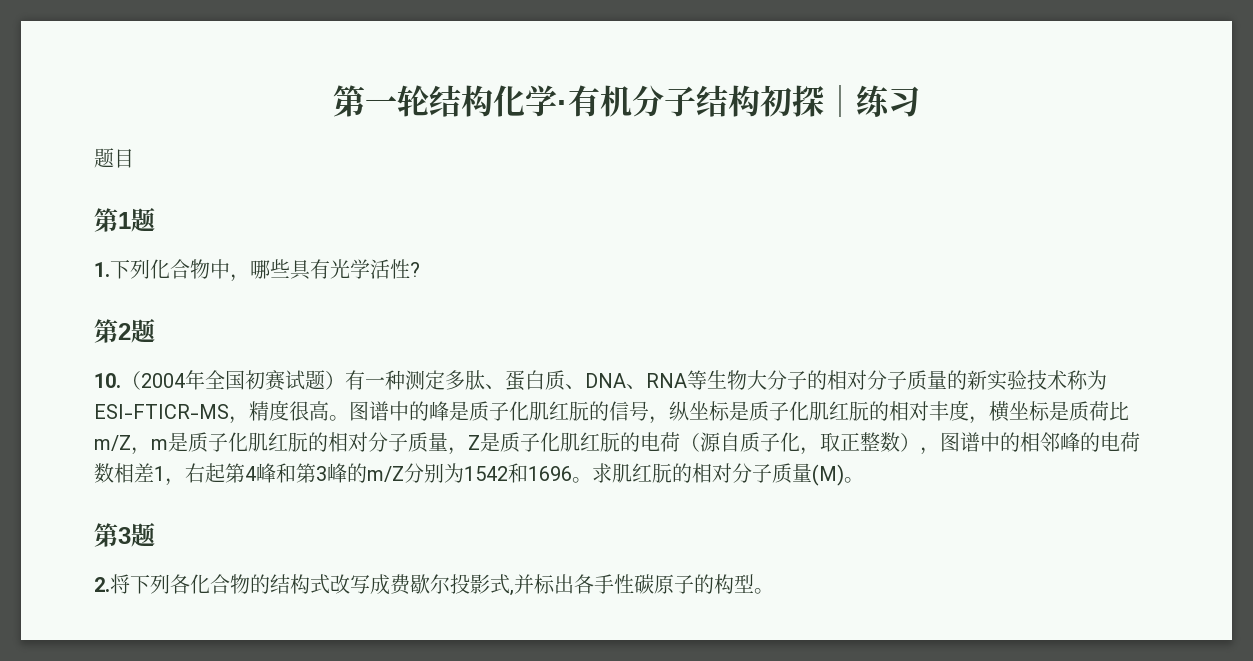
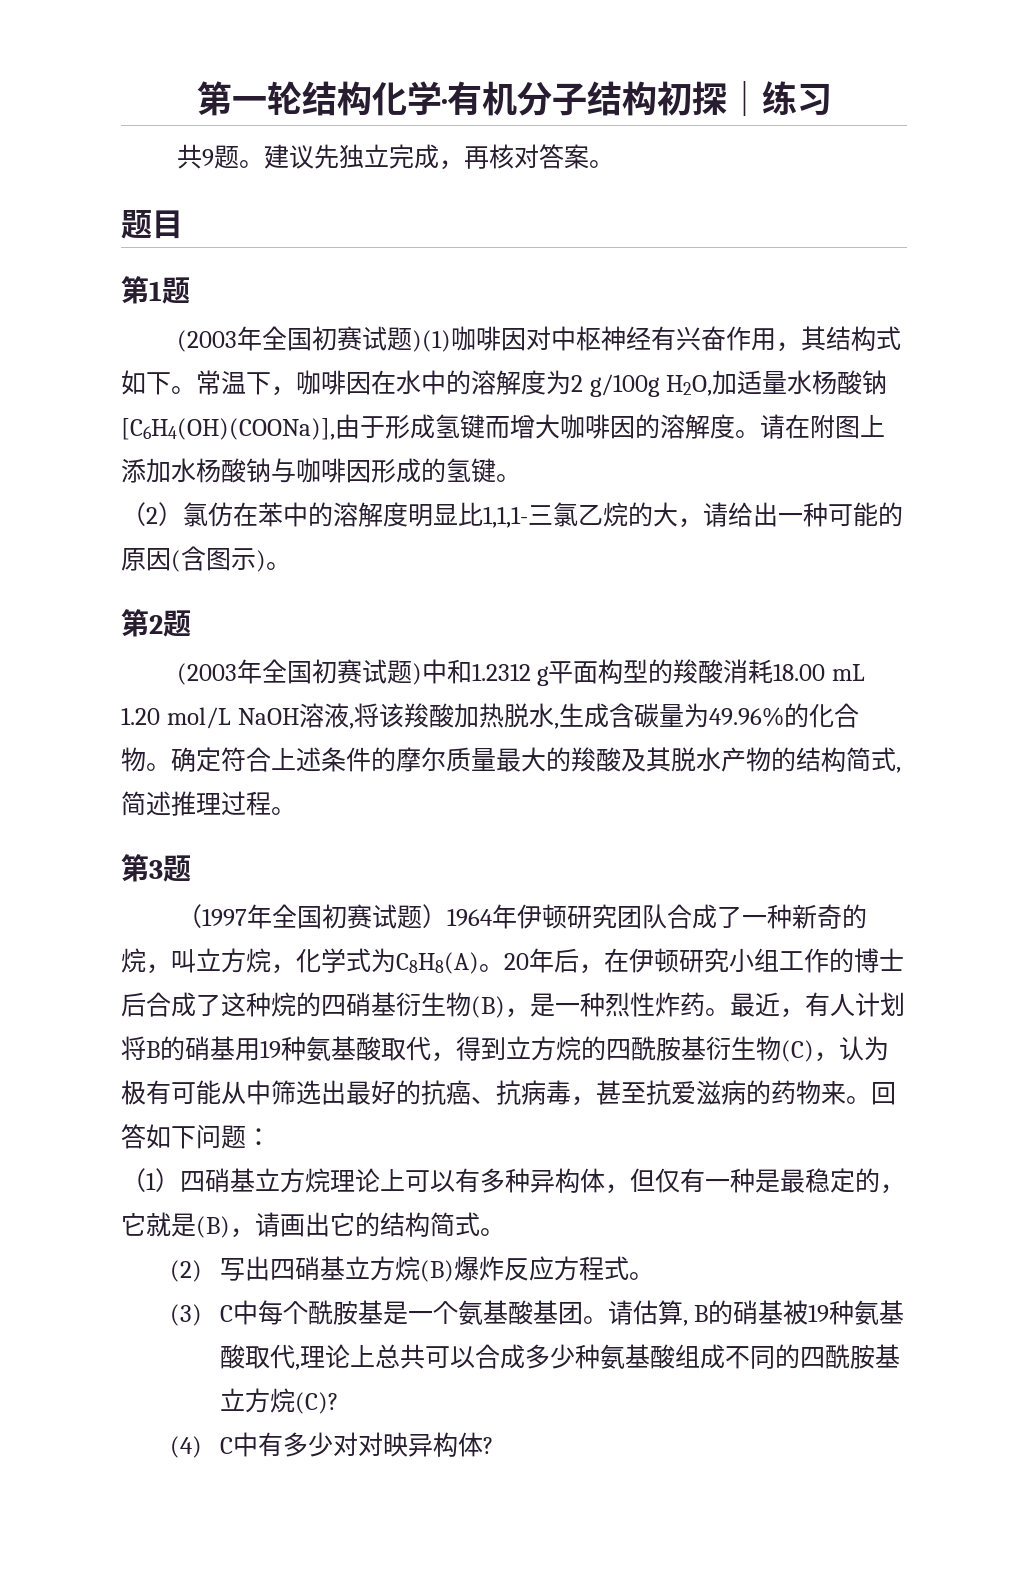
[94,148,134,168] [94,207,155,232] [94,259,420,282] 题目 // 第1题 // 1.下列化合物中，哪些具有光学活性? -> [176,144,614,170] [121,210,183,239] [121,276,190,304] [176,326,901,352] [121,370,887,397] [121,414,885,440] [121,458,521,483] [121,502,903,528] [121,546,291,572] 共9题。建议先独立完成，再核对答案。 // 题目 // 第1题 // (2003年全国初赛试题)(1)咖啡因对中枢神经有兴奋作用，其结构式如下。常温下，咖啡因在水中的溶解度为2 g/100g H2O,加适量水杨酸钠[C6H4(OH)(COONa)],由于形成氢键而增大咖啡因的溶解度。请在附图上添加水杨酸钠与咖啡因形成的氢键。 // （2）氯仿在苯中的溶解度明显比1,1,1-三氯乙烷的大，请给出一种可能的原因(含图示)。
[94,370,1107,391] [94,400,1129,424] [94,432,1140,455] [94,463,864,486] [94,522,155,547] [94,574,774,596] 10.（2004年全国初赛试题）有一种测定多肽、蛋白质、DNA、RNA等生物大分子的相对分子质量的新实验技术称为ESI-FTICR-MS，精度很高。图谱中的峰是质子化肌红朊的信号，纵坐标是质子化肌红朊的相对丰度，横坐标是质荷比m/Z，m是质子化肌红朊的相对分子质量，Z是质子化肌红朊的电荷（源自质子化，取正整数），图谱中的相邻峰的电荷数相差1，右起第4峰和第3峰的m/Z分别为1542和1696。求肌红朊的相对分子质量(M)。 // 第3题 // 2.将下列各化合物的结构式改写成费歇尔投影式,并标出各手性碳原子的构型。 -> [176,659,866,686] [121,703,859,729] [121,747,901,773] [121,791,296,816] [121,854,191,882] [176,904,867,929] [121,948,904,974] [121,992,905,1018] [121,1036,889,1062] [121,1080,896,1106] [121,1124,271,1149] [121,1168,905,1194] [121,1212,505,1238] [170,1256,654,1282] [170,1300,905,1326] [219,1344,900,1370] [219,1388,339,1414] [170,1432,494,1458] (2003年全国初赛试题)中和1.2312 g平面构型的羧酸消耗18.00 mL 1.20 mol/L NaOH溶液,将该羧酸加热脱水,生成含碳量为49.96%的化合物。确定符合上述条件的摩尔质量最大的羧酸及其脱水产物的结构简式,简述推理过程。 // 第3题 // （1997年全国初赛试题）1964年伊顿研究团队合成了一种新奇的烷，叫立方烷，化学式为C8H8(A)。20年后，在伊顿研究小组工作的博士后合成了这种烷的四硝基衍生物(B)，是一种烈性炸药。最近，有人计划将B的硝基用19种氨基酸取代，得到立方烷的四酰胺基衍生物(C)，认为极有可能从中筛选出最好的抗癌、抗病毒，甚至抗爱滋病的药物来。回答如下问题： // （1）四硝基立方烷理论上可以有多种异构体，但仅有一种是最稳定的，它就是(B)，请画出它的结构简式。 // (2)写出四硝基立方烷(B)爆炸反应方程式。 // (3) C中每个酰胺基是一个氨基酸基团。请估算, B的硝基被19种氨基酸取代,理论上总共可以合成多少种氨基酸组成不同的四酰胺基立方烷(C)? // (4) C中有多少对对映异构体?

